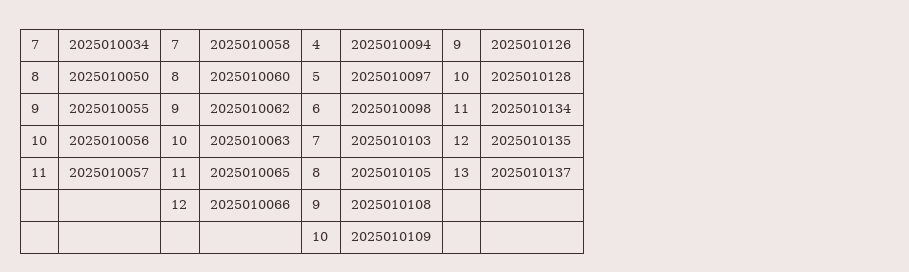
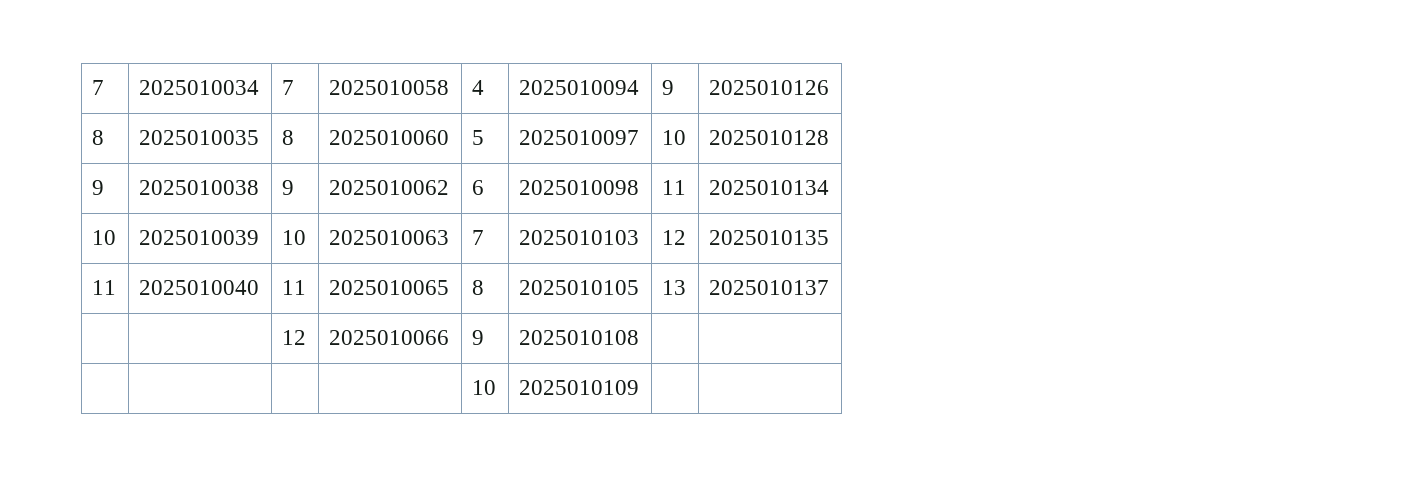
[68,72,149,81] 2025010050 -> [139,130,260,145] 2025010035
[68,104,149,113] 2025010055 -> [139,180,260,195] 2025010038
[68,136,149,145] 2025010056 -> [139,230,260,245] 2025010039
[68,168,149,177] 2025010057 -> [139,280,260,295] 2025010040

